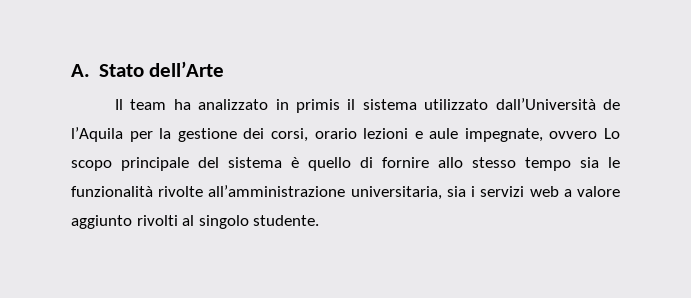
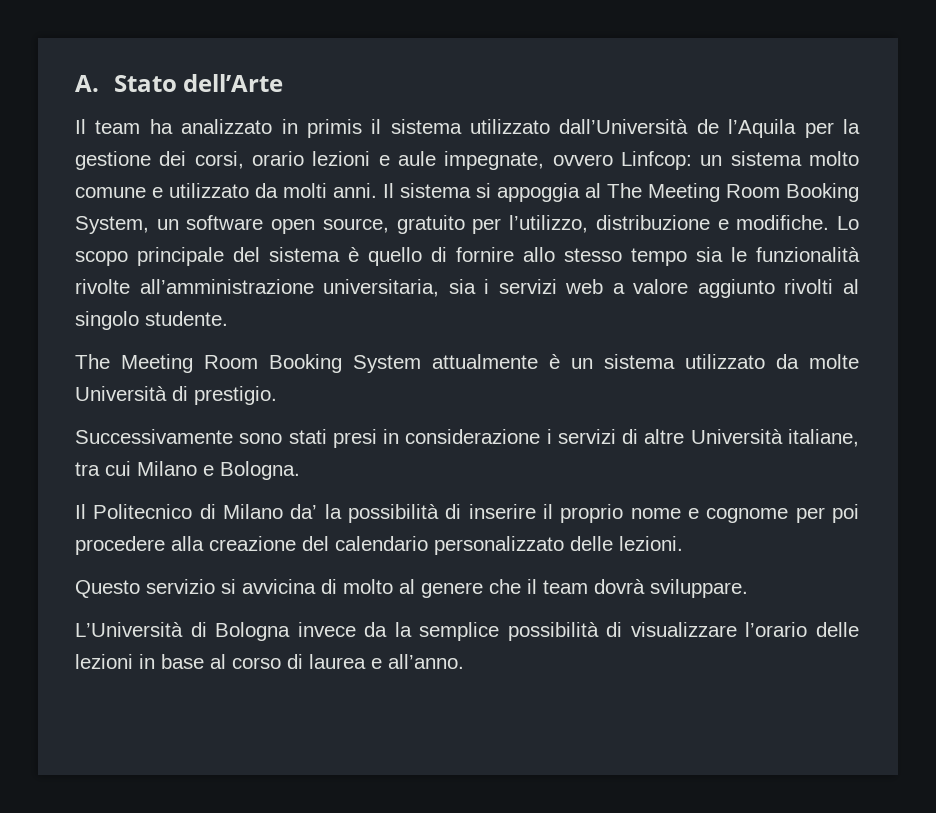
(598, 135) none -> [621,151,860,170] [75,183,859,202] [75,215,830,234] Linfcop: un sistema molto comune e utilizzato da molti anni. Il sistema si appoggia al The Meeting Room Booking System, un software open source, gratuito per l’utilizzo, distribuzione e modifiche.
(320, 220) none -> [75,354,859,373] [75,386,277,405] [75,429,859,448] [75,461,300,480] [75,504,860,523] [75,536,683,555] [75,579,748,598] [75,622,859,641] [75,654,464,669] // The Meeting Room Booking System attualmente è un sistema utilizzato da molte Università di prestigio. // Successivamente sono stati presi in considerazione i servizi di altre Università italiane, tra cui Milano e Bologna. // Il Politecnico di Milano da’ la possibilità di inserire il proprio nome e cognome per poi procedere alla creazione del calendario personalizzato delle lezioni. // Questo servizio si avvicina di molto al genere che il team dovrà sviluppare. // L’Università di Bologna invece da la semplice possibilità di visualizzare l’orario delle lezioni in base al corso di laurea e all’anno.

